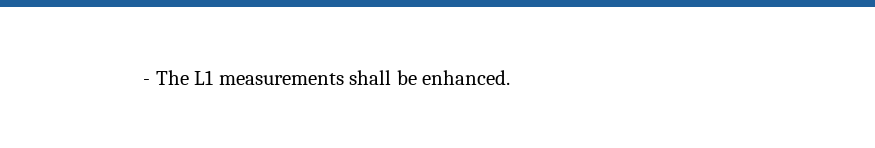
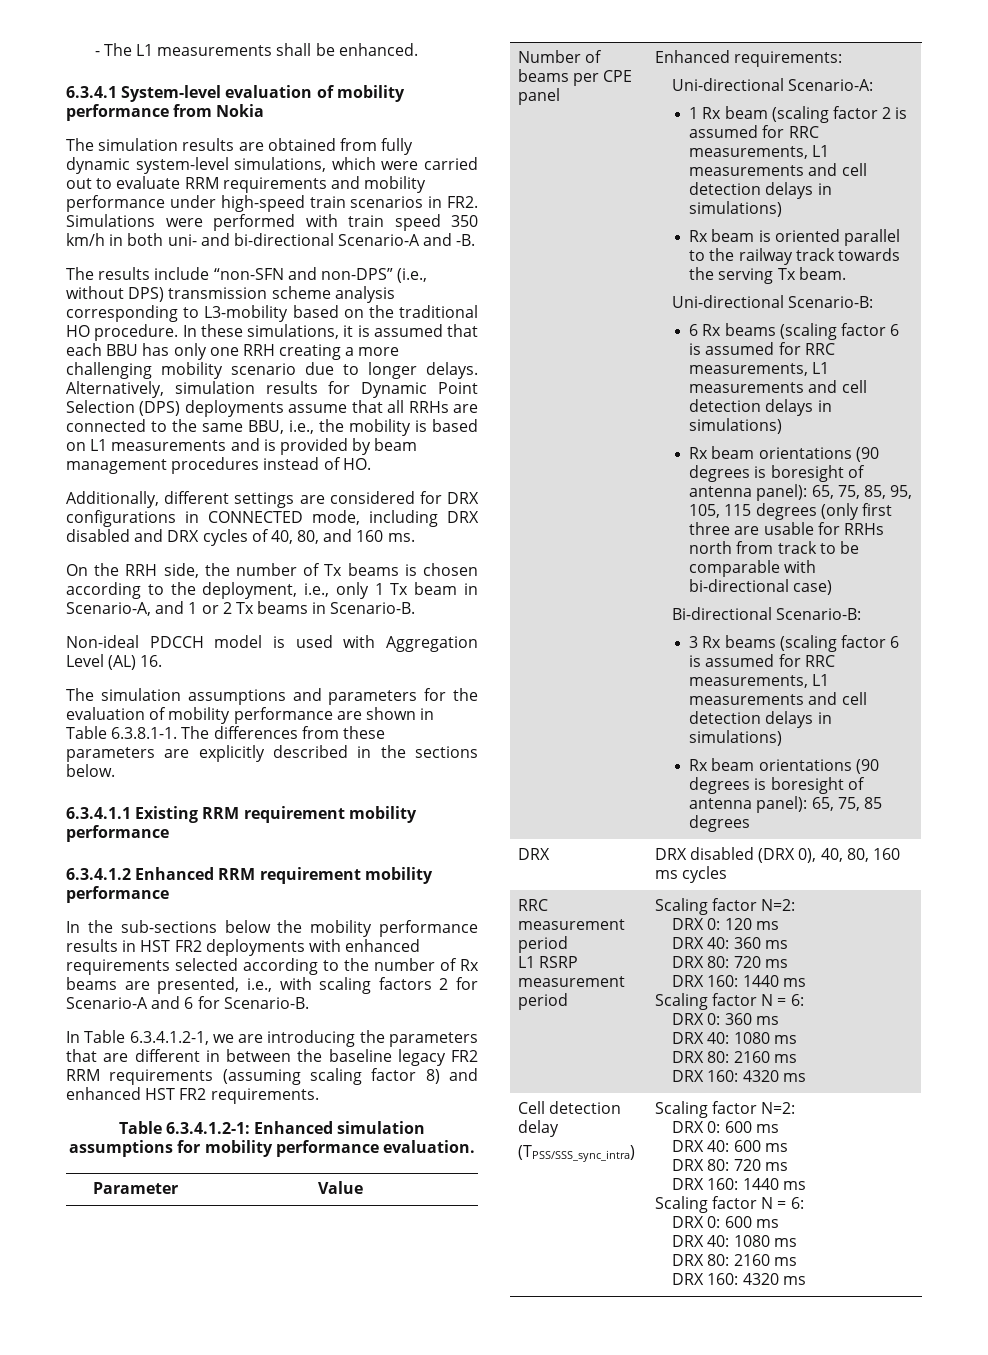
(511, 77) none -> [66,85,405,102] [66,104,265,121] [66,138,414,155] [66,157,479,174] [66,176,427,193] [66,195,478,212] [66,214,478,231] [66,233,476,246] [66,267,428,283] [66,286,395,303] [66,305,479,322] [66,324,478,341] [66,343,400,360] [66,362,478,379] [66,381,479,398] [66,400,479,417] [66,419,478,436] [66,438,418,455] [66,457,371,474] [66,491,480,508] [66,510,479,527] [66,529,415,546] [66,563,478,578] [66,582,478,599] [66,601,416,616] [66,635,478,652] [66,654,163,670] [66,688,478,705] [66,707,435,724] [66,726,385,739] [66,745,478,762] [66,764,115,777] [66,806,417,823] [66,825,169,842] [66,867,433,884] [66,886,169,903] [66,920,478,937] [66,939,421,956] [66,958,479,975] [66,977,478,994] [66,996,309,1009] [66,1030,478,1047] [66,1049,478,1066] [66,1068,478,1085] [66,1087,319,1104] [118,1121,426,1134] [69,1140,475,1157] [92,1182,178,1194] [318,1181,363,1194] [517,50,603,63] [517,69,633,86] [517,88,560,105] [654,50,843,67] [672,78,874,91] [689,106,908,123] [689,125,819,138] [689,145,830,159] [689,163,867,176] [689,182,832,199] [689,201,783,217] [689,229,900,246] [689,248,900,265] [689,267,846,284] [672,295,874,308] [689,323,900,340] [689,342,835,355] [689,362,830,376] [689,380,867,393] [689,399,832,416] [689,418,783,434] [689,446,879,462] [689,465,865,482] [689,484,913,501] [689,503,892,520] [689,522,884,535] [689,541,859,554] [689,560,817,577] [689,579,833,595] [672,607,862,620] [689,635,900,652] [689,654,835,667] [689,674,830,688] [689,692,867,705] [689,711,832,728] [689,730,783,746] [689,758,879,774] [689,777,865,794] [689,796,882,813] [689,815,751,832] [517,848,550,860] [654,847,901,863] [654,866,728,883] [517,899,548,911] [517,919,625,930] [517,936,568,953] [517,956,579,968] [517,976,625,987] [517,993,568,1010] [654,898,796,915] [672,918,779,930] [672,937,788,949] [672,956,788,968] [672,975,806,987] [654,993,804,1010] [672,1013,779,1025] [672,1032,797,1044] [672,1051,797,1063] [672,1070,806,1082] [517,1101,622,1114] [517,1120,559,1137] [517,1145,635,1162] [654,1101,796,1118] [672,1121,779,1133] [672,1140,788,1152] [672,1159,788,1171] [672,1178,806,1190] [654,1196,804,1213] [672,1216,779,1228] [672,1235,797,1247] [672,1254,797,1266] [672,1273,806,1285] // 6.3.4.1 System-level evaluation of mobility performance from Nokia // The simulation results are obtained from fully dynamic system-level simulations, which were carried out to evaluate RRM requirements and mobility performance under high-speed train scenarios in FR2. Simulations were performed with train speed 350 km/h in both uni- and bi-directional Scenario-A and -B. // The results include “non-SFN and non-DPS” (i.e., without DPS) transmission scheme analysis corresponding to L3-mobility based on the traditional HO procedure. In these simulations, it is assumed that each BBU has only one RRH creating a more challenging mobility scenario due to longer delays. Alternatively, simulation results for Dynamic Point Selection (DPS) deployments assume that all RRHs are connected to the same BBU, i.e., the mobility is based on L1 measurements and is provided by beam management procedures instead of HO. // Additionally, different settings are considered for DRX configurations in CONNECTED mode, including DRX disabled and DRX cycles of 40, 80, and 160 ms. // On the RRH side, the number of Tx beams is chosen according to the deployment, i.e., only 1 Tx beam in Scenario-A, and 1 or 2 Tx beams in Scenario-B. // Non-ideal PDCCH model is used with Aggregation Level (AL) 16. // The simulation assumptions and parameters for the evaluation of mobility performance are shown in Table 6.3.8.1-1. The differences from these parameters are explicitly described in the sections below. // 6.3.4.1.1 Existing RRM requirement mobility performance // 6.3.4.1.2 Enhanced RRM requirement mobility performance // In the sub-sections below the mobility performance results in HST FR2 deployments with enhanced requirements selected according to the number of Rx beams are presented, i.e., with scaling factors 2 for Scenario-A and 6 for Scenario-B. // In Table 6.3.4.1.2-1, we are introducing the parameters that are different in between the baseline legacy FR2 RRM requirements (assuming scaling factor 8) and enhanced HST FR2 requirements. // Table 6.3.4.1.2-1: Enhanced simulation assumptions for mobility performance evaluation. // Parameter | Value // Number of beams per CPE panel | Enhanced requirements: // Uni-directional Scenario-A: // 1 Rx beam (scaling factor 2 is assumed for RRC measurements, L1 measurements and cell detection delays in simulations) // Rx beam is oriented parallel to the railway track towards the serving Tx beam. // Uni-directional Scenario-B: // 6 Rx beams (scaling factor 6 is assumed for RRC measurements, L1 measurements and cell detection delays in simulations) // Rx beam orientations (90 degrees is boresight of antenna panel): 65, 75, 85, 95, 105, 115 degrees (only first three are usable for RRHs north from track to be comparable with bi-directional case) // Bi-directional Scenario-B: // 3 Rx beams (scaling factor 6 is assumed for RRC measurements, L1 measurements and cell detection delays in simulations) // Rx beam orientations (90 degrees is boresight of antenna panel): 65, 75, 85 degrees // DRX | DRX disabled (DRX 0), 40, 80, 160 ms cycles // RRC measurement period // L1 RSRP measurement period | Scaling factor N=2: // DRX 0: 120 ms // DRX 40: 360 ms // DRX 80: 720 ms // DRX 160: 1440 ms // Scaling factor N = 6: // DRX 0: 360 ms // DRX 40: 1080 ms // DRX 80: 2160 ms // DRX 160: 4320 ms // Cell detection delay // (TPSS/SSS_sync_intra) | Scaling factor N=2: // DRX 0: 600 ms // DRX 40: 600 ms // DRX 80: 720 ms // DRX 160: 1440 ms // Scaling factor N = 6: // DRX 0: 600 ms // DRX 40: 1080 ms // DRX 80: 2160 ms // DRX 160: 4320 ms

